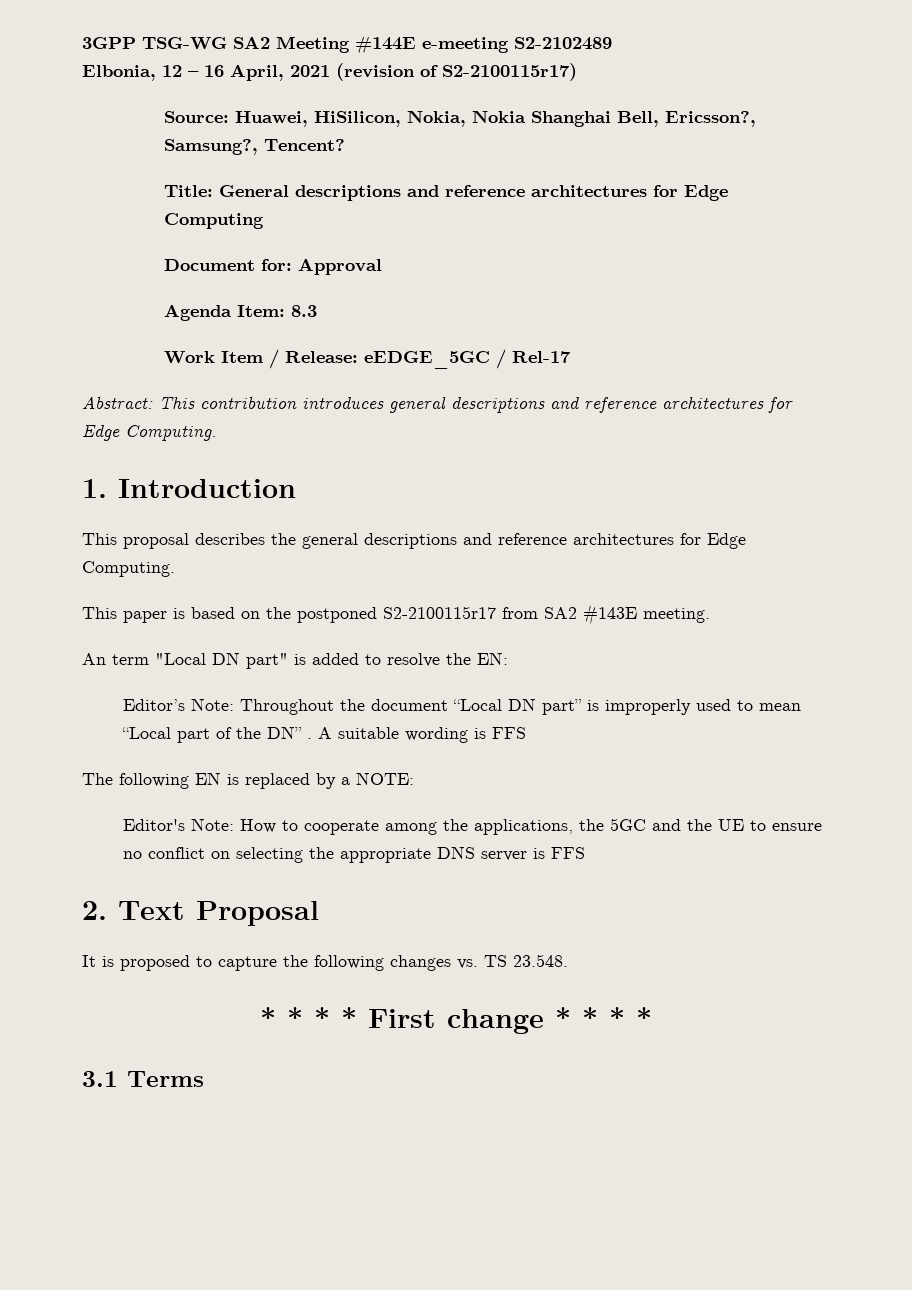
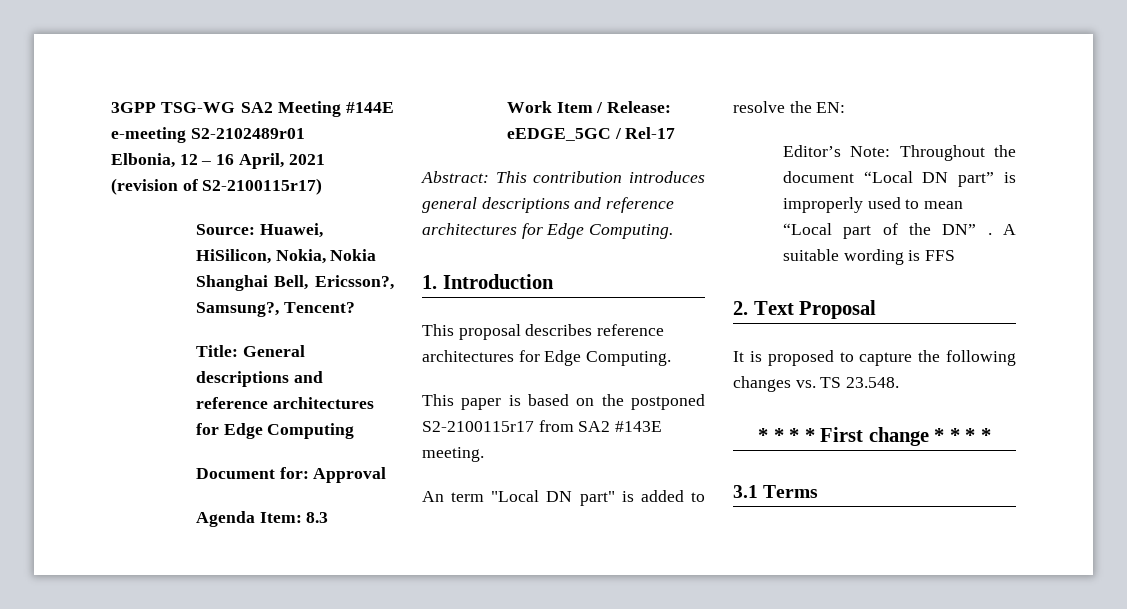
[514,37,612,50] S2-2102489 -> [190,128,305,139] S2-2102489r01
[271,533,492,549] the general descriptions and -> (593, 330) none
[82,772,414,789] [122,818,822,835] [122,846,585,863] // The following EN is replaced by a NOTE: // Editor's Note: How to cooperate among the applications, the 5GC and the UE to ensure no conflict on selecting the appropriate DNS server is FFS -> (956, 255) none

